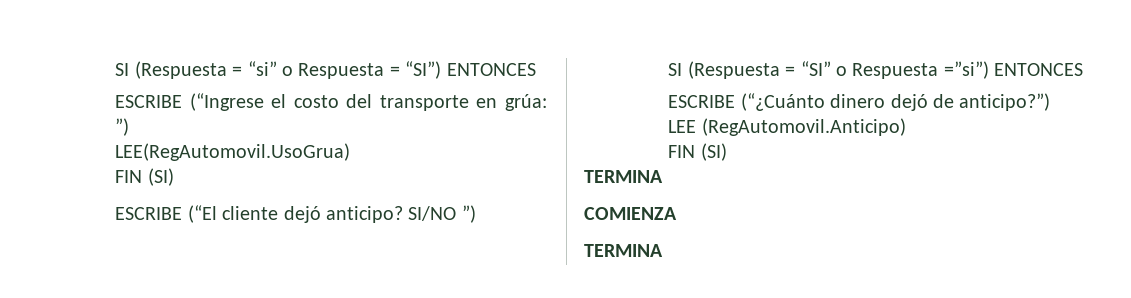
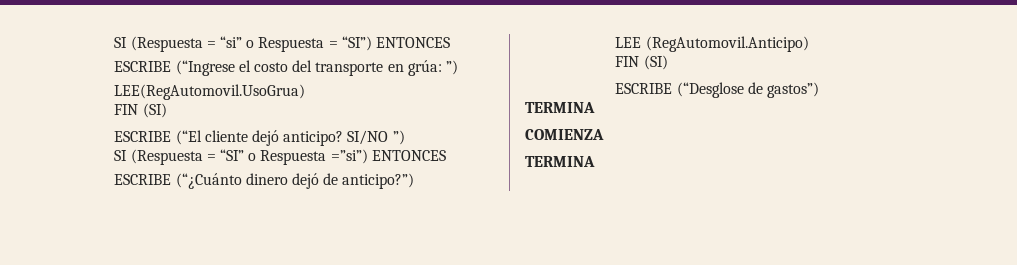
(727, 152) none -> [615,82,820,98] // ESCRIBE (“Desglose de gastos”)

